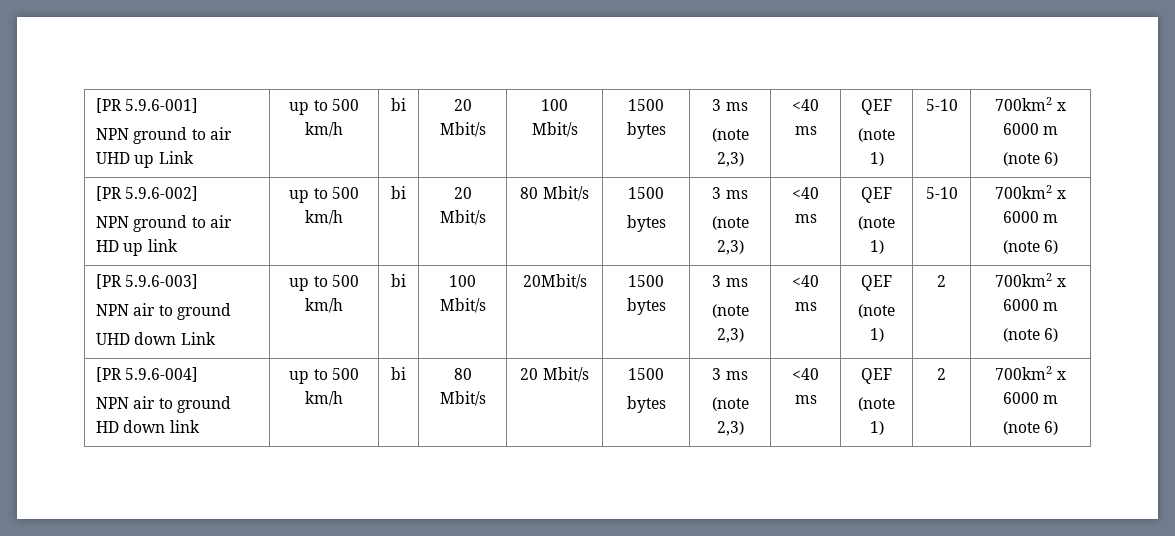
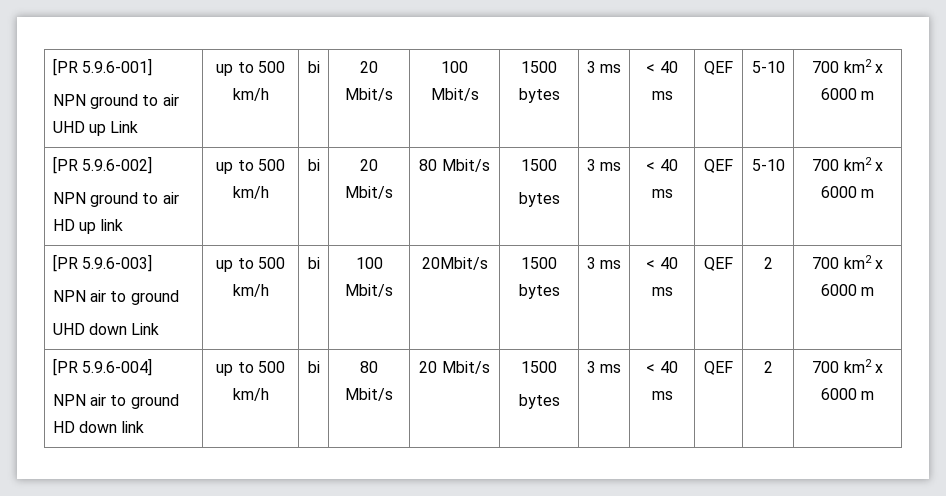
[711,128,749,142] [716,152,744,167] [792,99,819,111] [794,126,817,135] [861,99,892,115] [858,128,895,142] [869,152,884,166] [925,99,958,111] [995,97,1066,111] [1002,123,1059,135] [1002,152,1059,166] // (note 2,3) | <40 ms | QEF // (note 1) | 5-10 | 700km2 x 6000 m // (note 6) -> [646,61,678,73] [651,91,673,100] [704,61,733,75] [751,61,785,73] [812,59,883,73] [820,88,875,100] | < 40 ms | QEF | 5-10 | 700 km2 x 6000 m
[711,216,749,230] [716,240,744,255] [792,187,819,199] [794,214,817,223] [861,187,892,203] [858,216,895,230] [869,240,884,254] [925,187,958,199] [995,185,1066,199] [1002,211,1059,223] [1002,240,1059,254] // (note 2,3) | <40 ms | QEF // (note 1) | 5-10 | 700km2 x 6000 m // (note 6) -> [646,159,678,171] [651,189,673,198] [704,159,733,173] [751,159,785,171] [812,157,883,171] [820,186,875,198] | < 40 ms | QEF | 5-10 | 700 km2 x 6000 m
[711,304,749,318] [716,328,744,343] [792,275,819,287] [794,302,817,311] [861,275,892,291] [858,304,895,318] [869,328,884,342] [937,275,946,287] [995,273,1066,287] [1002,299,1059,311] [1002,328,1059,342] // (note 2,3) | <40 ms | QEF // (note 1) | 2 | 700km2 x 6000 m // (note 6) -> [646,257,678,269] [651,287,673,296] [704,257,733,271] [763,257,773,269] [812,255,883,269] [820,284,875,296] | < 40 ms | QEF | 2 | 700 km2 x 6000 m
[711,397,749,411] [716,421,744,436] [792,368,819,380] [794,395,817,404] [861,368,892,384] [858,397,895,411] [869,421,884,435] [937,368,946,380] [995,366,1066,380] [1002,392,1059,404] [1002,421,1059,435] // (note 2,3) | <40 ms | QEF // (note 1) | 2 | 700km2 x 6000 m // (note 6) -> [646,361,678,373] [651,391,673,400] [704,361,733,375] [763,361,773,373] [812,359,883,373] [820,388,875,400] | < 40 ms | QEF | 2 | 700 km2 x 6000 m

